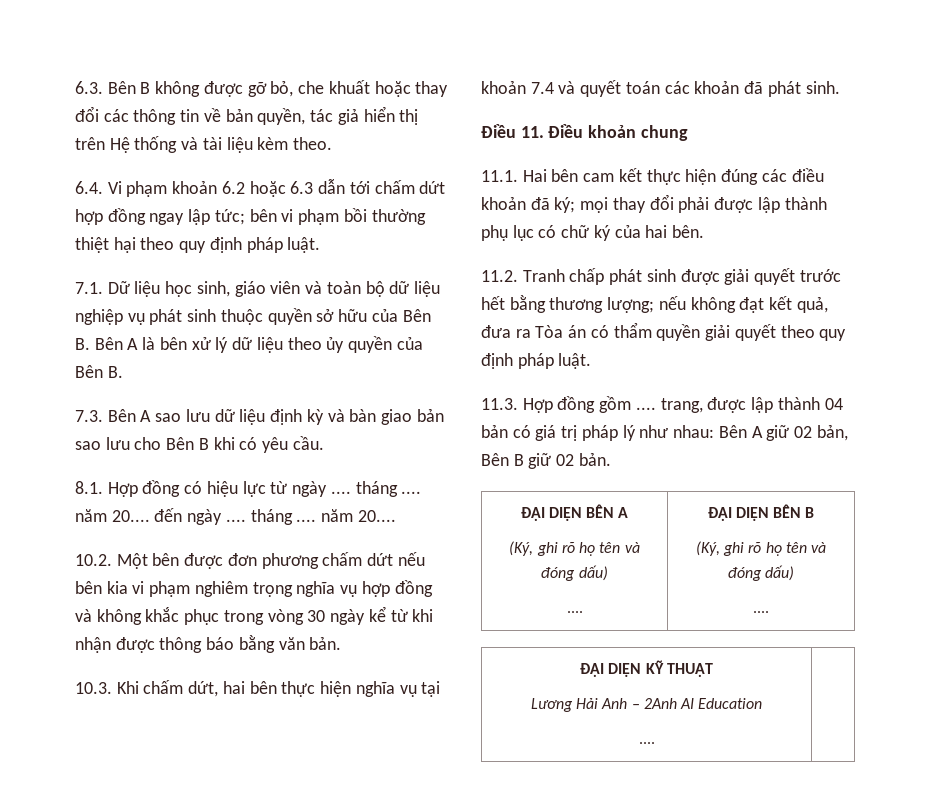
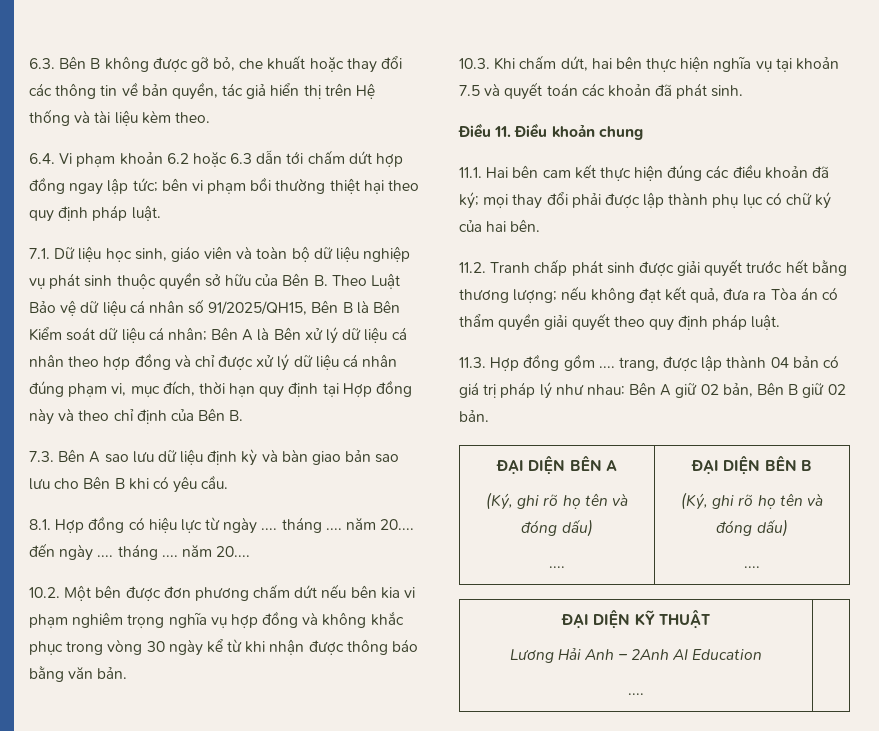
(90, 344) none -> [331,273,401,289] [29,299,401,316] [29,327,207,343] Theo Luật Bảo vệ dữ liệu cá nhân số 91/2025/QH15, Bên B là Bên Kiểm soát dữ liệu cá nhân;
[159,336,392,353] bên xử lý dữ liệu theo ủy quyền -> [273,327,407,344] [29,353,398,371] [29,380,413,398] [29,408,167,425] Bên xử lý dữ liệu cá nhân theo hợp đồng và chỉ được xử lý dữ liệu cá nhân đúng phạm vi, mục đích, thời hạn quy định tại Hợp đồng này và theo chỉ định
[530,82,554,94] 7.4 -> [459,85,480,96] 7.5

